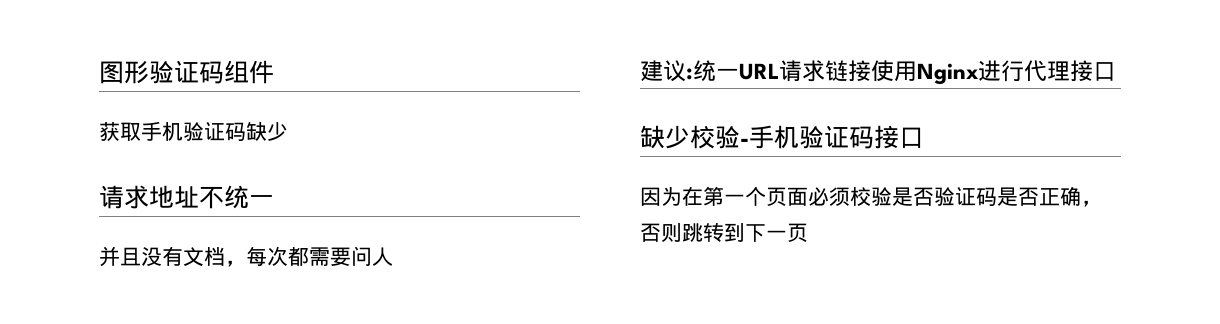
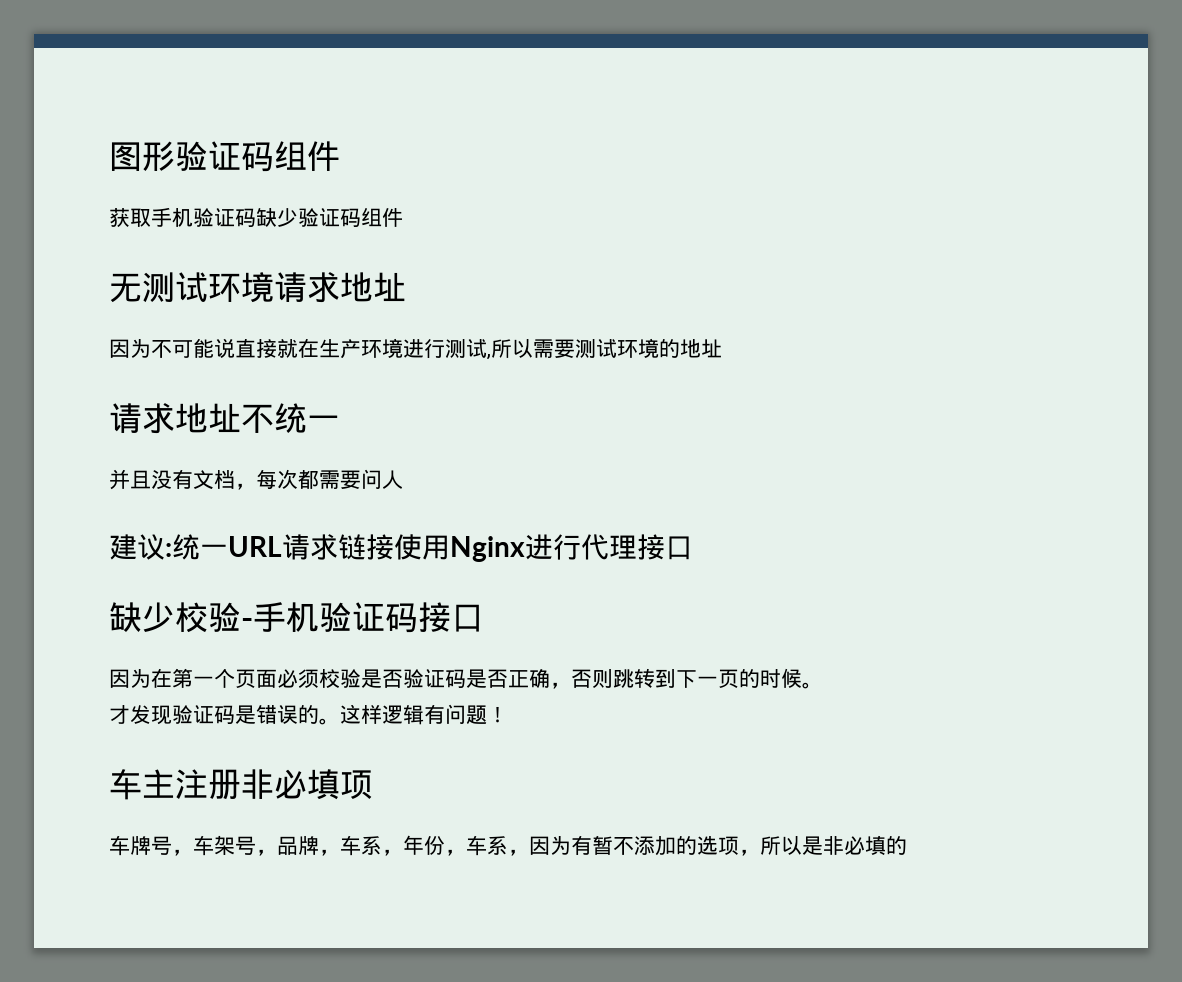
(288, 131) none -> [298,208,403,227] [109,272,406,303] [109,338,722,360] 验证码组件 // 无测试环境请求地址 // 因为不可能说直接就在生产环境进行测试,所以需要测试环境的地址
(808, 232) none -> [739,668,823,689] [109,704,508,725] [109,769,373,800] [109,835,907,856] 的时候。 // 才发现验证码是错误的。这样逻辑有问题！ // 车主注册非必填项 // 车牌号，车架号，品牌，车系，年份，车系，因为有暂不添加的选项，所以是非必填的

